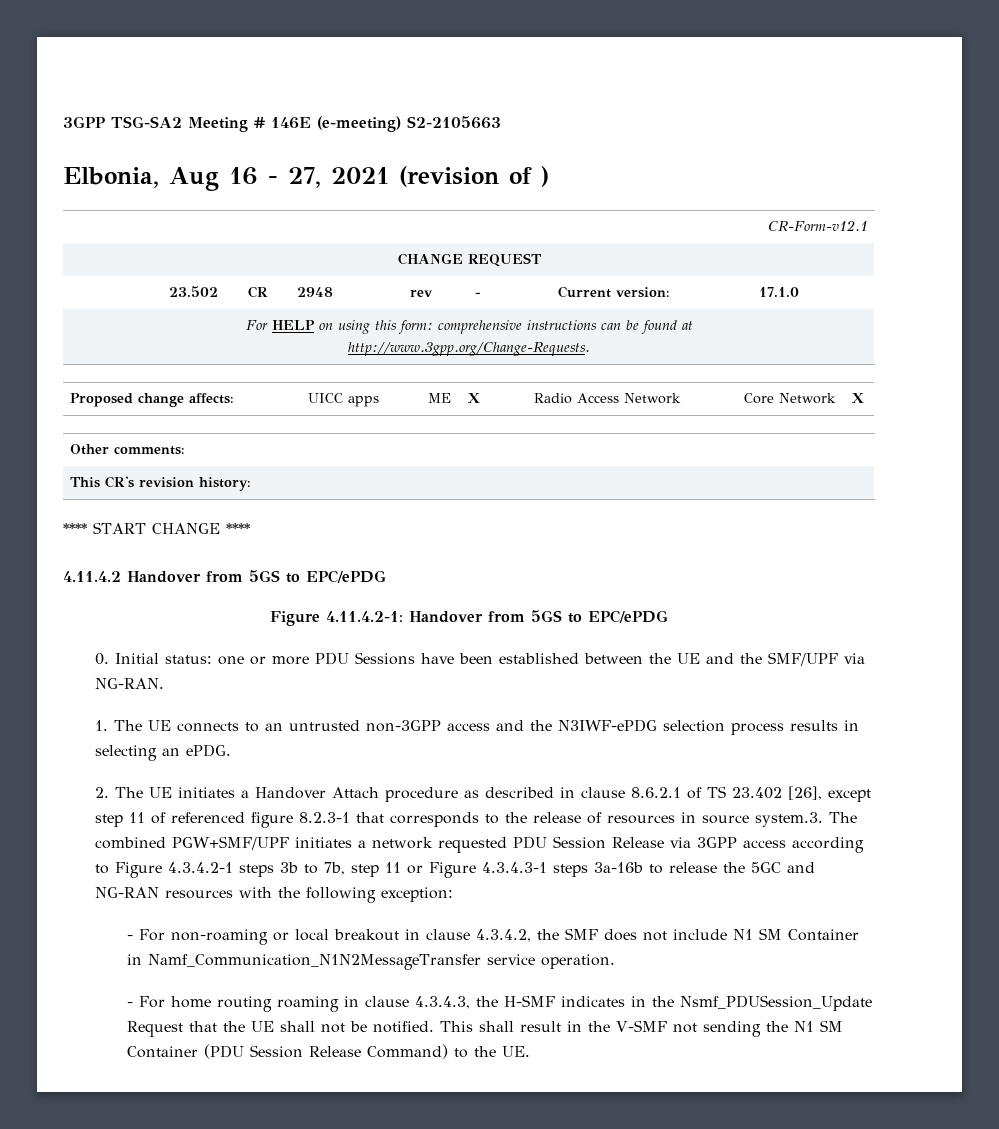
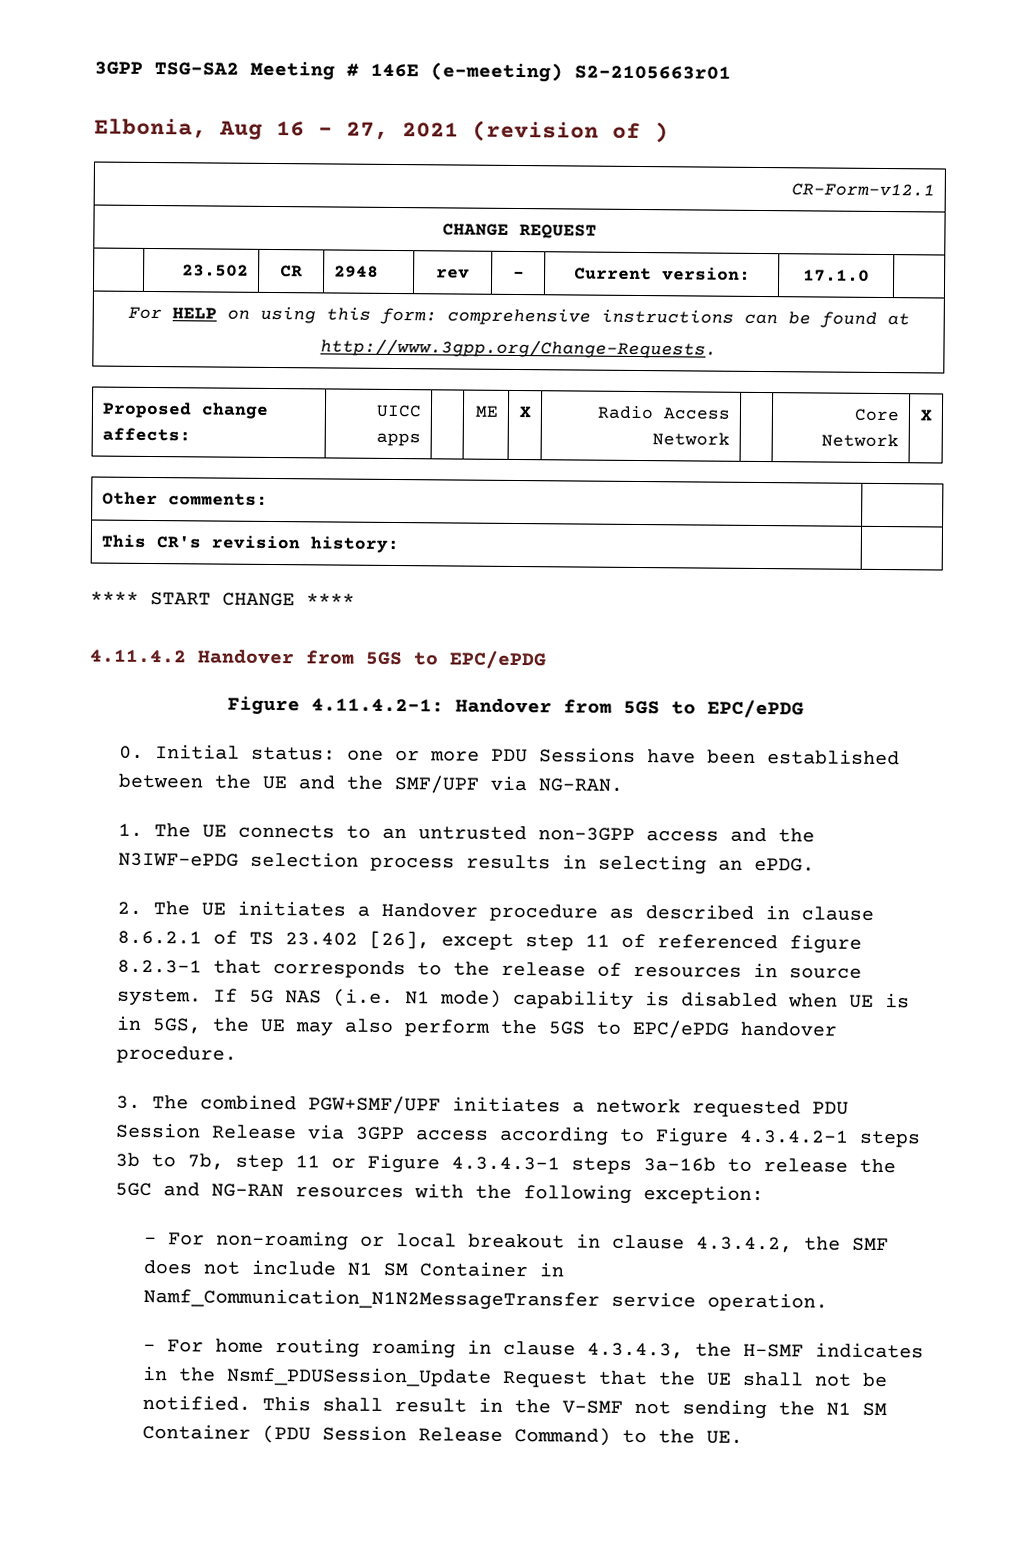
[407,116,501,129] S2-2105663 -> [574,65,731,80] S2-2105663r01
[331,787,379,798] Attach -> (478, 910) none
[754,812,823,827] system.3. -> [116,988,910,1010] [115,1015,837,1039] [115,1045,237,1064] [115,1095,141,1109] system. If 5G NAS (i.e. N1 mode) capability is disabled when UE is in 5GS, the UE may also perform the 5GS to EPC/ePDG handover procedure. // 3.

